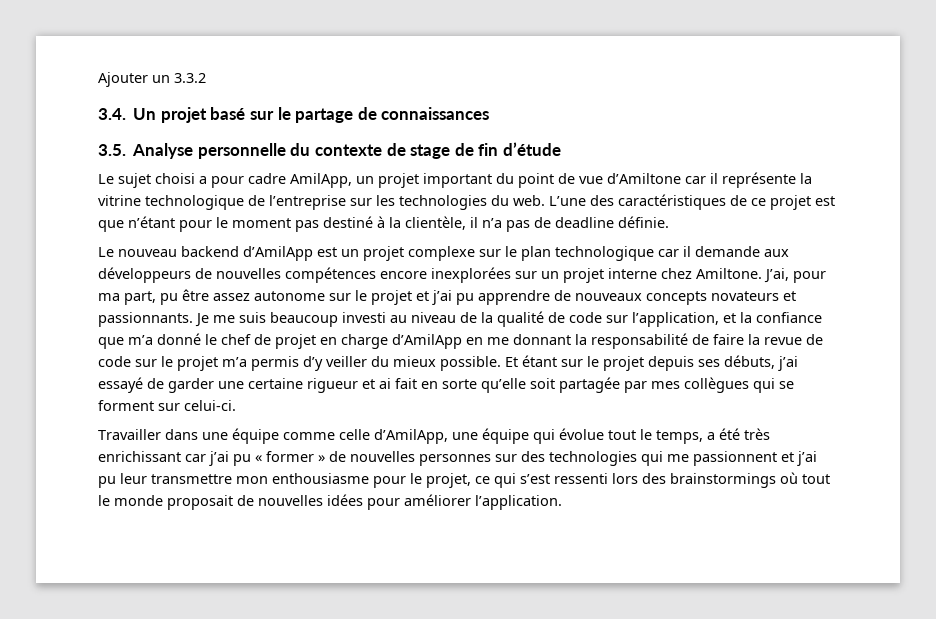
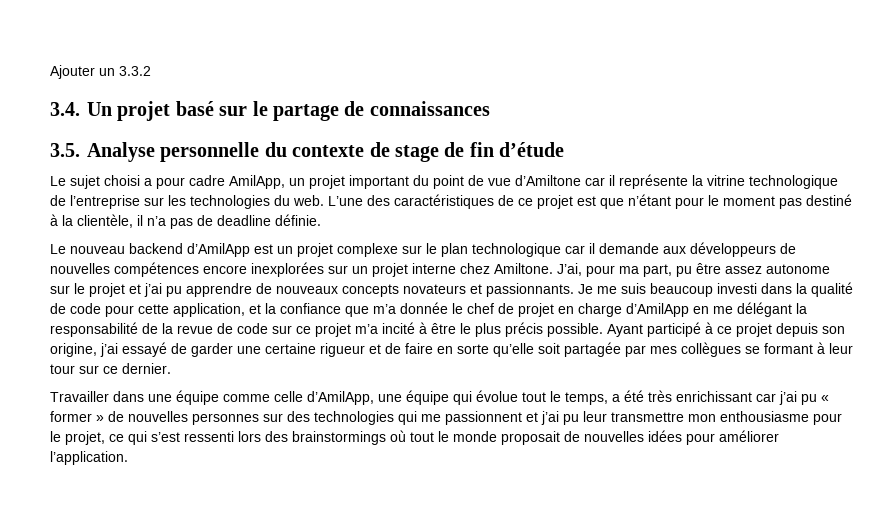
[390,312,477,323] au niveau de -> [761,283,792,294] dans
[606,312,719,327] sur l’application, -> [105,303,245,317] pour cette application,
[157,333,201,345] donné -> [400,302,448,314] donnée
[513,334,571,345] donnant -> [737,302,792,317] délégant
[713,334,744,345] faire -> (158, 328) none
[161,356,173,367] le -> [296,326,311,334] ce
[251,355,775,371] permis d’y veiller du mieux possible. Et étant sur le projet depuis ses débuts, -> [382,322,845,337] [50,343,97,357] incité à être le plus précis possible. Ayant participé à ce projet depuis son origine,
[379,378,417,389] ai fait -> [385,343,433,354] de faire
[753,378,794,393] [98,400,236,411] qui se forment sur celui-ci. -> [745,342,853,354] [50,363,171,374] se formant à leur tour sur ce dernier.

